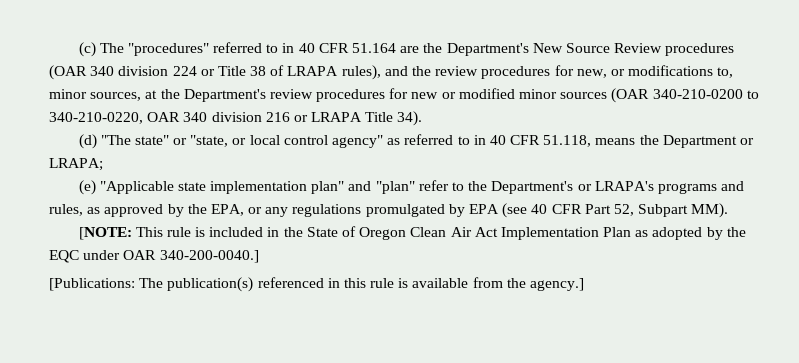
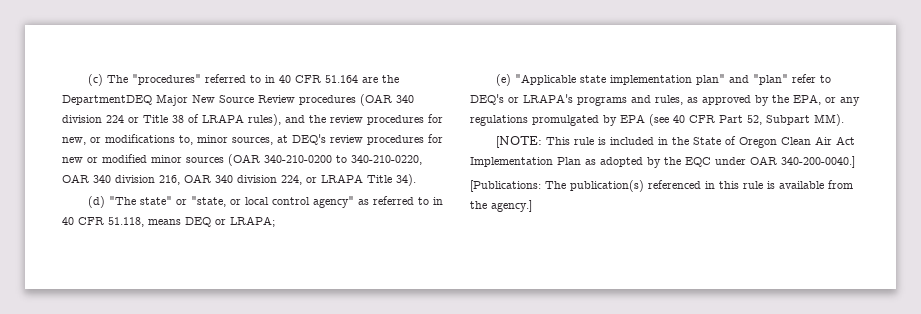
[446,43,529,56] Department's -> [62,94,188,106] DepartmentDEQ Major
[160,89,266,102] the Department's -> [292,134,326,145] DEQ's
[265,112,290,122] 216 -> [159,174,302,185] 216, OAR 340 division 224,
[639,135,737,148] the Department -> [185,217,211,227] DEQ
[468,181,574,194] the Department's -> [470,94,504,105] DEQ's

